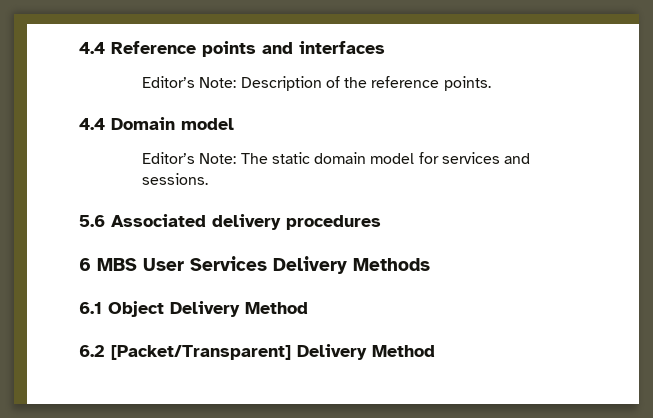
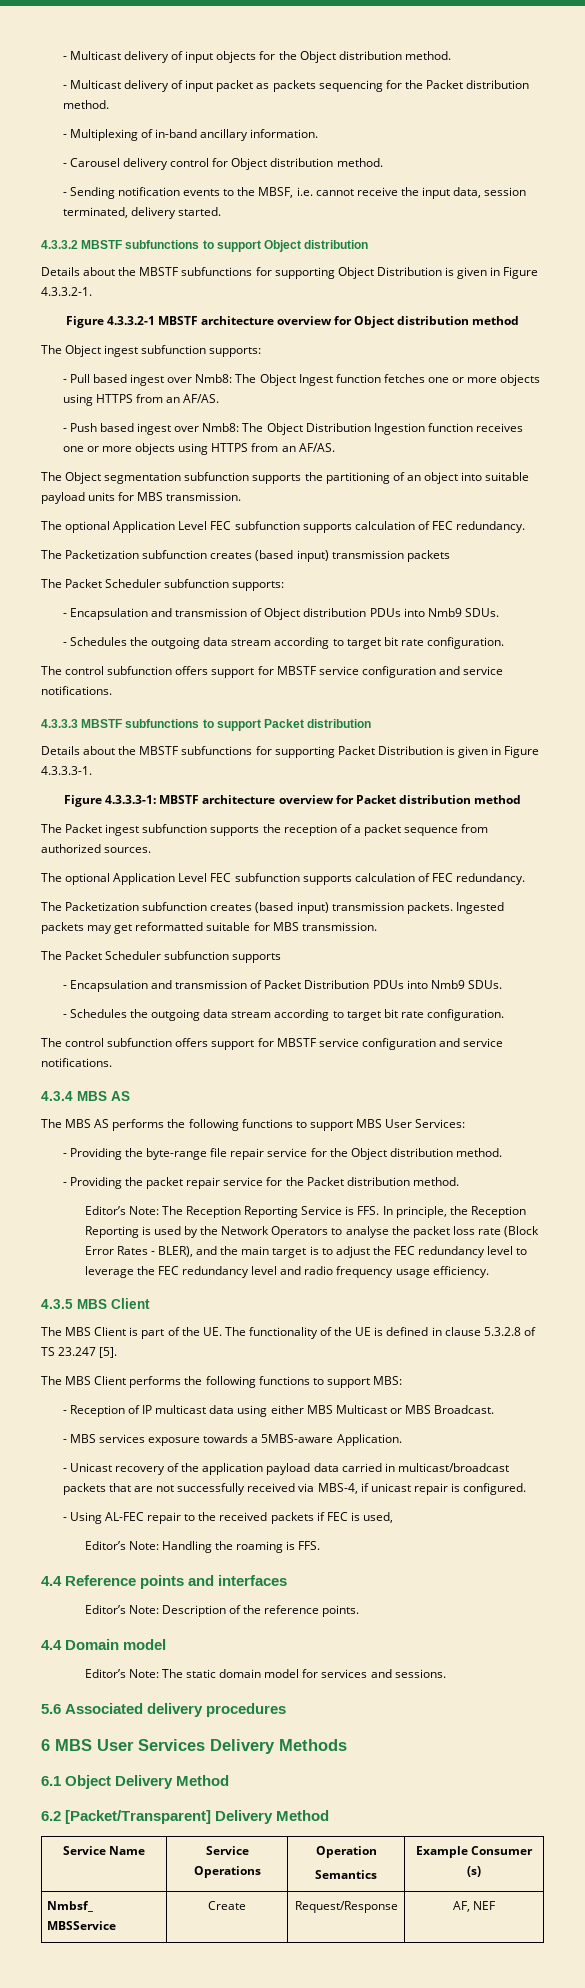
(79, 48) none -> [62,51,451,63] [62,80,530,92] [62,100,109,109] [62,129,319,141] [62,158,383,170] [62,187,527,199] [62,207,222,219] [41,240,369,252] [41,267,539,279] [41,287,92,296] [65,316,520,328] [41,345,262,357] [62,374,541,386] [62,394,220,406] [62,423,523,435] [62,443,335,455] [41,472,530,484] [41,492,242,504] [41,521,526,533] [41,550,450,562] [41,579,285,591] [62,608,499,620] [62,637,504,649] [41,666,504,678] [41,686,112,695] [41,719,372,731] [41,746,540,758] [41,766,92,775] [64,795,521,807] [41,824,489,836] [41,844,152,853] [41,873,526,885] [41,902,504,914] [41,922,377,934] [41,951,282,963] [62,980,502,992] [62,1009,504,1021] [41,1038,504,1050] [41,1058,112,1067] [41,1091,130,1101] [41,1119,466,1131] [62,1148,502,1160] [62,1177,459,1189] [84,1206,526,1218] [84,1226,540,1238] [84,1246,528,1258] [84,1266,489,1278] [41,1298,150,1309] [41,1327,536,1339] [41,1347,118,1358] [41,1376,402,1388] [62,1405,495,1417] [62,1434,402,1446] [62,1463,509,1475] [62,1483,527,1495] [62,1512,393,1524] [84,1541,321,1553] - Multicast delivery of input objects for the Object distribution method. // - Multicast delivery of input packet as packets sequencing for the Packet distribution method. // - Multiplexing of in-band ancillary information. // - Carousel delivery control for Object distribution method. // - Sending notification events to the MBSF, i.e. cannot receive the input data, session terminated, delivery started. // 4.3.3.2 MBSTF subfunctions to support Object distribution // Details about the MBSTF subfunctions for supporting Object Distribution is given in Figure 4.3.3.2-1. // Figure 4.3.3.2-1 MBSTF architecture overview for Object distribution method // The Object ingest subfunction supports: // - Pull based ingest over Nmb8: The Object Ingest function fetches one or more objects using HTTPS from an AF/AS. // - Push based ingest over Nmb8: The Object Distribution Ingestion function receives one or more objects using HTTPS from an AF/AS. // The Object segmentation subfunction supports the partitioning of an object into suitable payload units for MBS transmission. // The optional Application Level FEC subfunction supports calculation of FEC redundancy. // The Packetization subfunction creates (based input) transmission packets // The Packet Scheduler subfunction supports: // - Encapsulation and transmission of Object distribution PDUs into Nmb9 SDUs. // - Schedules the outgoing data stream according to target bit rate configuration. // The control subfunction offers support for MBSTF service configuration and service notifications. // 4.3.3.3 MBSTF subfunctions to support Packet distribution // Details about the MBSTF subfunctions for supporting Packet Distribution is given in Figure 4.3.3.3-1. // Figure 4.3.3.3-1: MBSTF architecture overview for Packet distribution method // The Packet ingest subfunction supports the reception of a packet sequence from authorized sources. // The optional Application Level FEC subfunction supports calculation of FEC redundancy. // The Packetization subfunction creates (based input) transmission packets. Ingested packets may get reformatted suitable for MBS transmission. // The Packet Scheduler subfunction supports // - Encapsulation and transmission of Packet Distribution PDUs into Nmb9 SDUs. // - Schedules the outgoing data stream according to target bit rate configuration. // The control subfunction offers support for MBSTF service configuration and service notifications. // 4.3.4 MBS AS // The MBS AS performs the following functions to support MBS User Services: // - Providing the byte-range file repair service for the Object distribution method. // - Providing the packet repair service for the Packet distribution method. // Editor’s Note: The Reception Reporting Service is FFS. In principle, the Reception Reporting is used by the Network Operators to analyse the packet loss rate (Block Error Rates - BLER), and the main target is to adjust the FEC redundancy level to leverage the FEC redundancy level and radio frequency usage efficiency. // 4.3.5 MBS Client // The MBS Client is part of the UE. The functionality of the UE is defined in clause 5.3.2.8 of TS 23.247 [5]. // The MBS Client performs the following functions to support MBS: // - Reception of IP multicast data using either MBS Multicast or MBS Broadcast. // - MBS services exposure towards a 5MBS-aware Application. // - Unicast recovery of the application payload data carried in multicast/broadcast packets that are not successfully received via MBS-4, if unicast repair is configured. // - Using AL-FEC repair to the received packets if FEC is used, // Editor’s Note: Handling the roaming is FFS. //
(435, 351) none -> [62,1846,146,1855] [205,1846,249,1855] [193,1866,261,1878] [315,1846,377,1858] [315,1870,377,1879] [415,1846,534,1858] [467,1866,481,1877] [47,1901,94,1912] [47,1921,117,1930] [208,1901,246,1910] [294,1901,398,1913] [452,1901,496,1912] // Service Name | Service Operations | Operation // Semantics | Example Consumer (s) // Nmbsf_ MBSService | Create | Request/Response | AF, NEF

